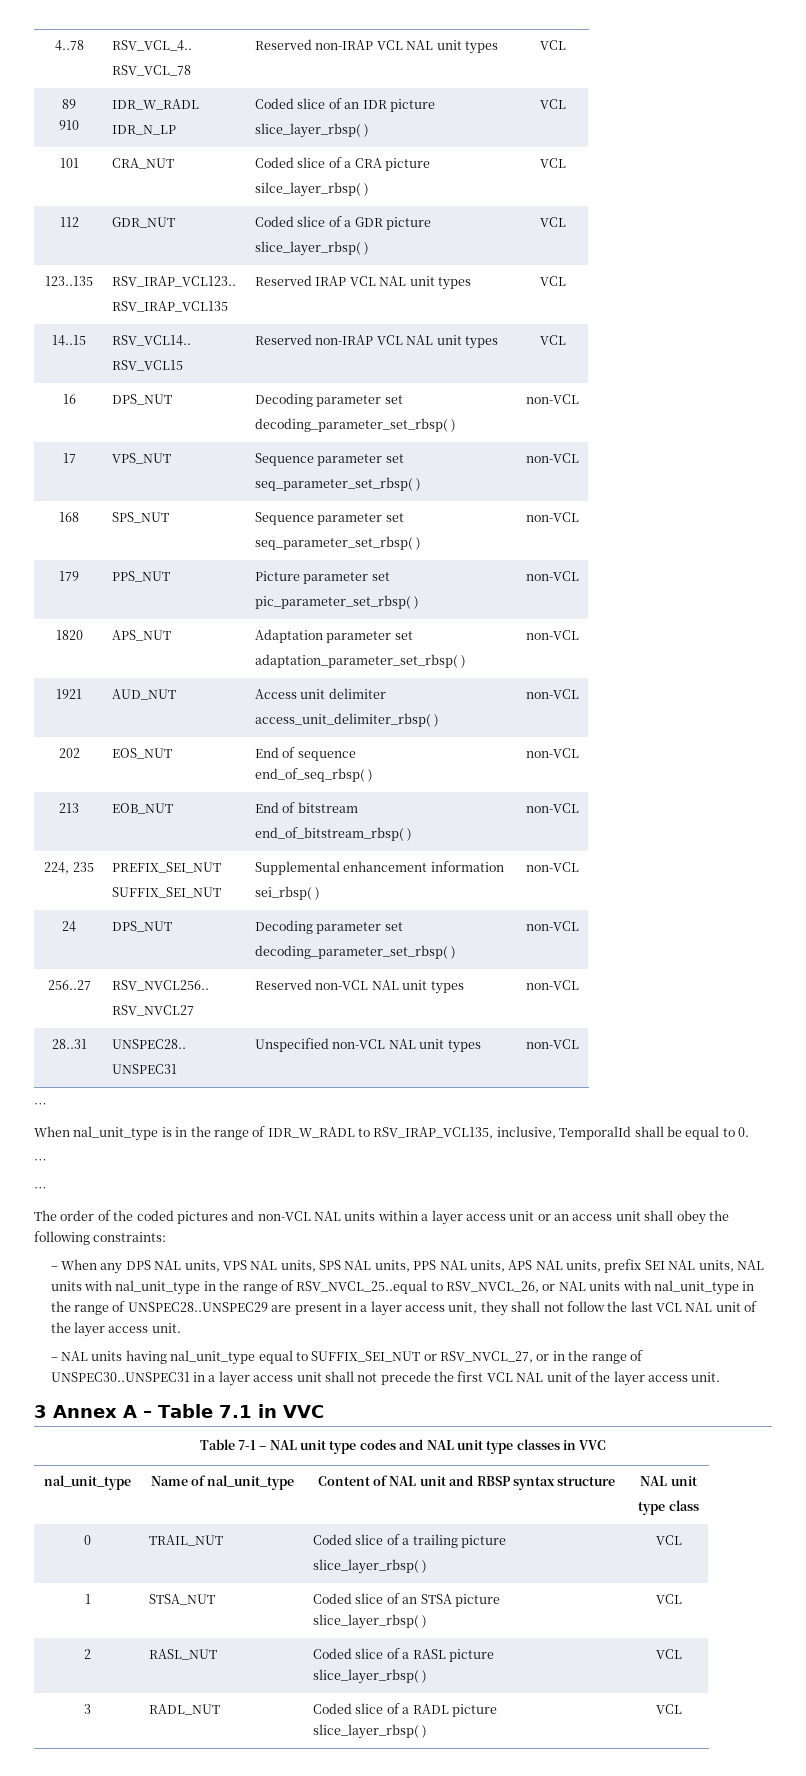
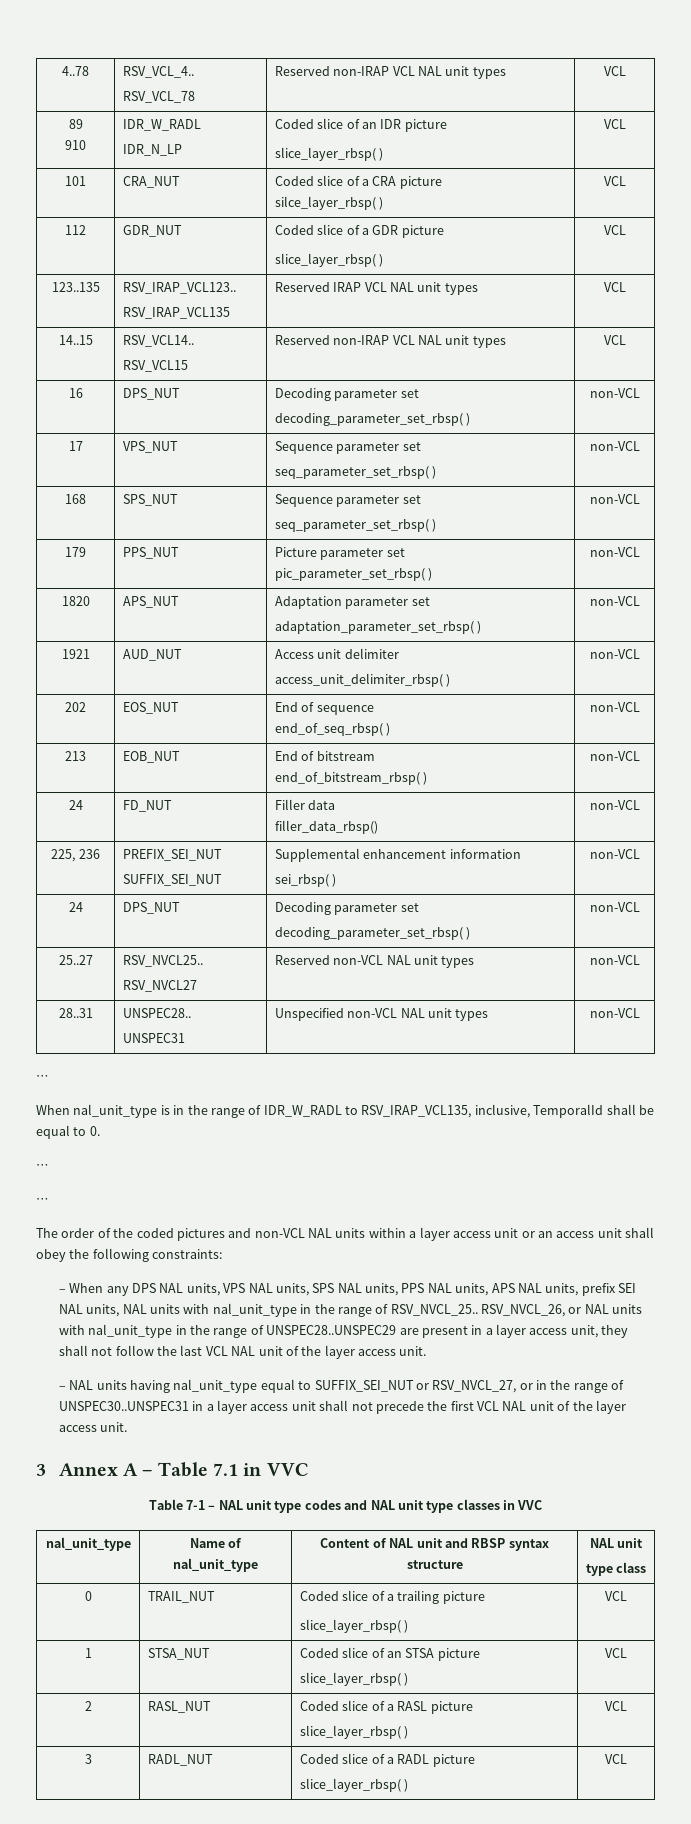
[44,862,94,874] 224, 235 -> [68,800,83,810] [122,800,172,812] [274,799,336,810] [274,820,378,834] [589,800,640,810] [51,849,100,862] 24 | FD_NUT | Filler data // filler_data_rbsp() | non-VCL // 225, 236
[47,980,91,990] [112,980,210,991] 256..27 | RSV_NVCL256.. -> [58,955,93,965] [122,955,203,967] 25..27 | RSV_NVCL25..
[296,1280,443,1294] RSV_NVCL_25..equal to -> [390,1304,478,1316] RSV_NVCL_25..

